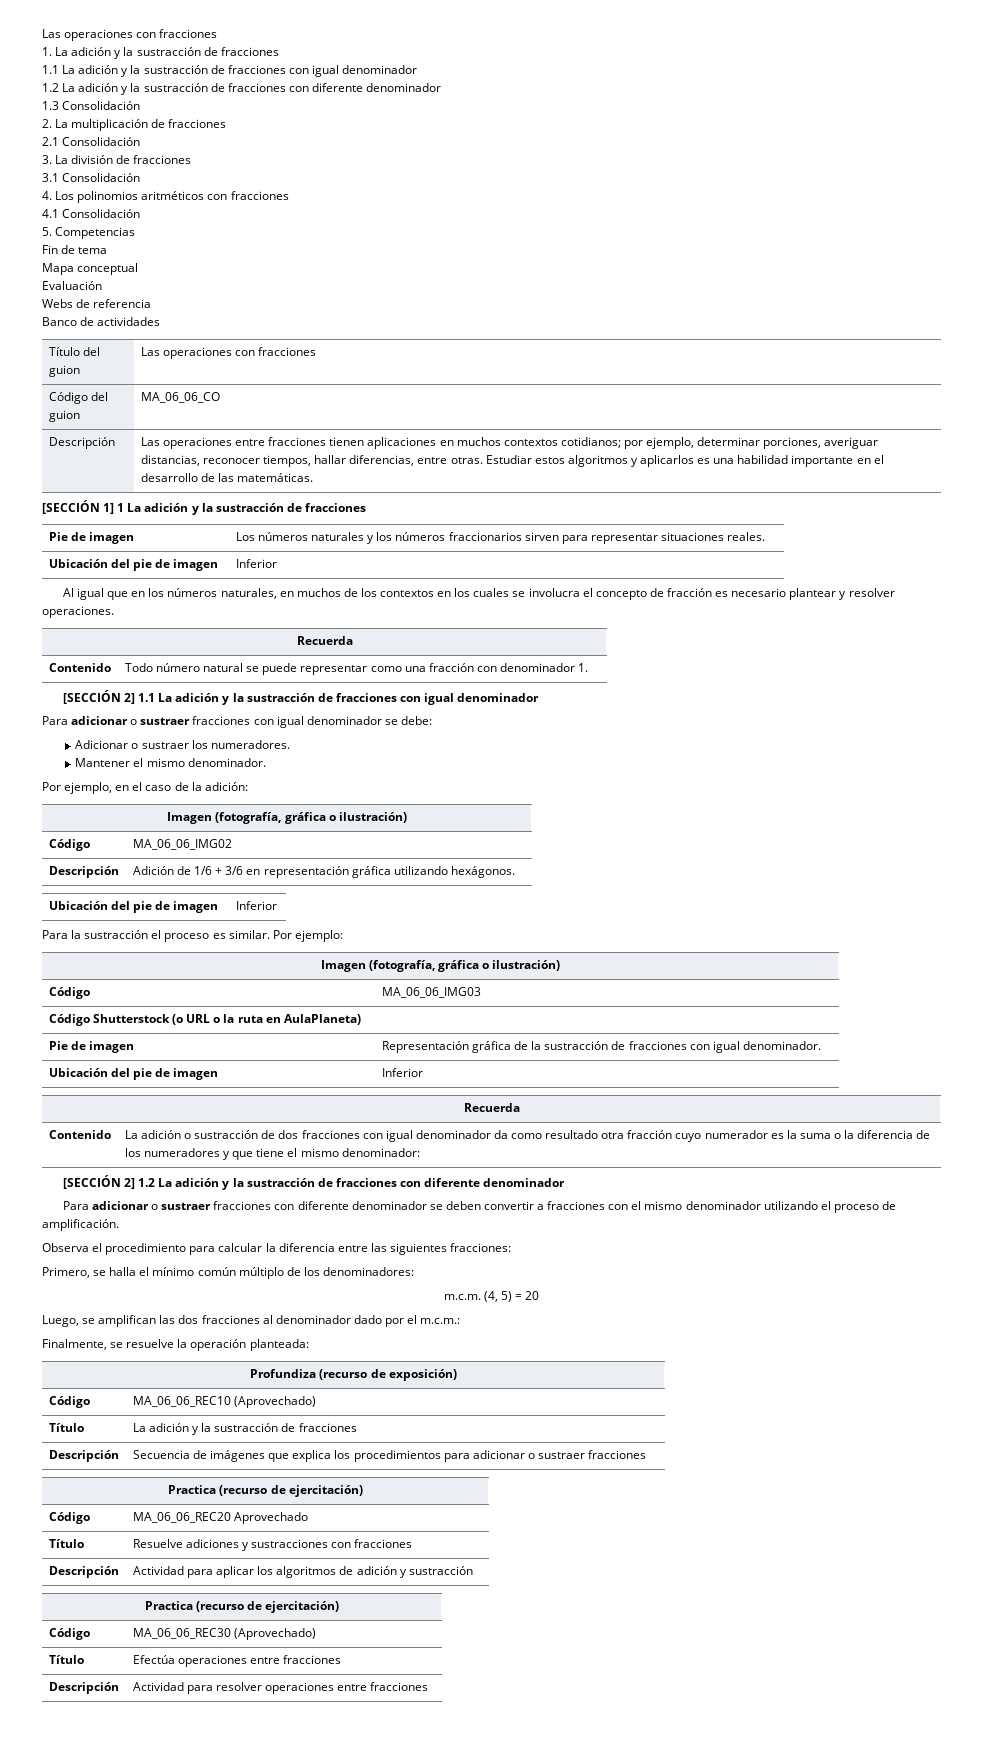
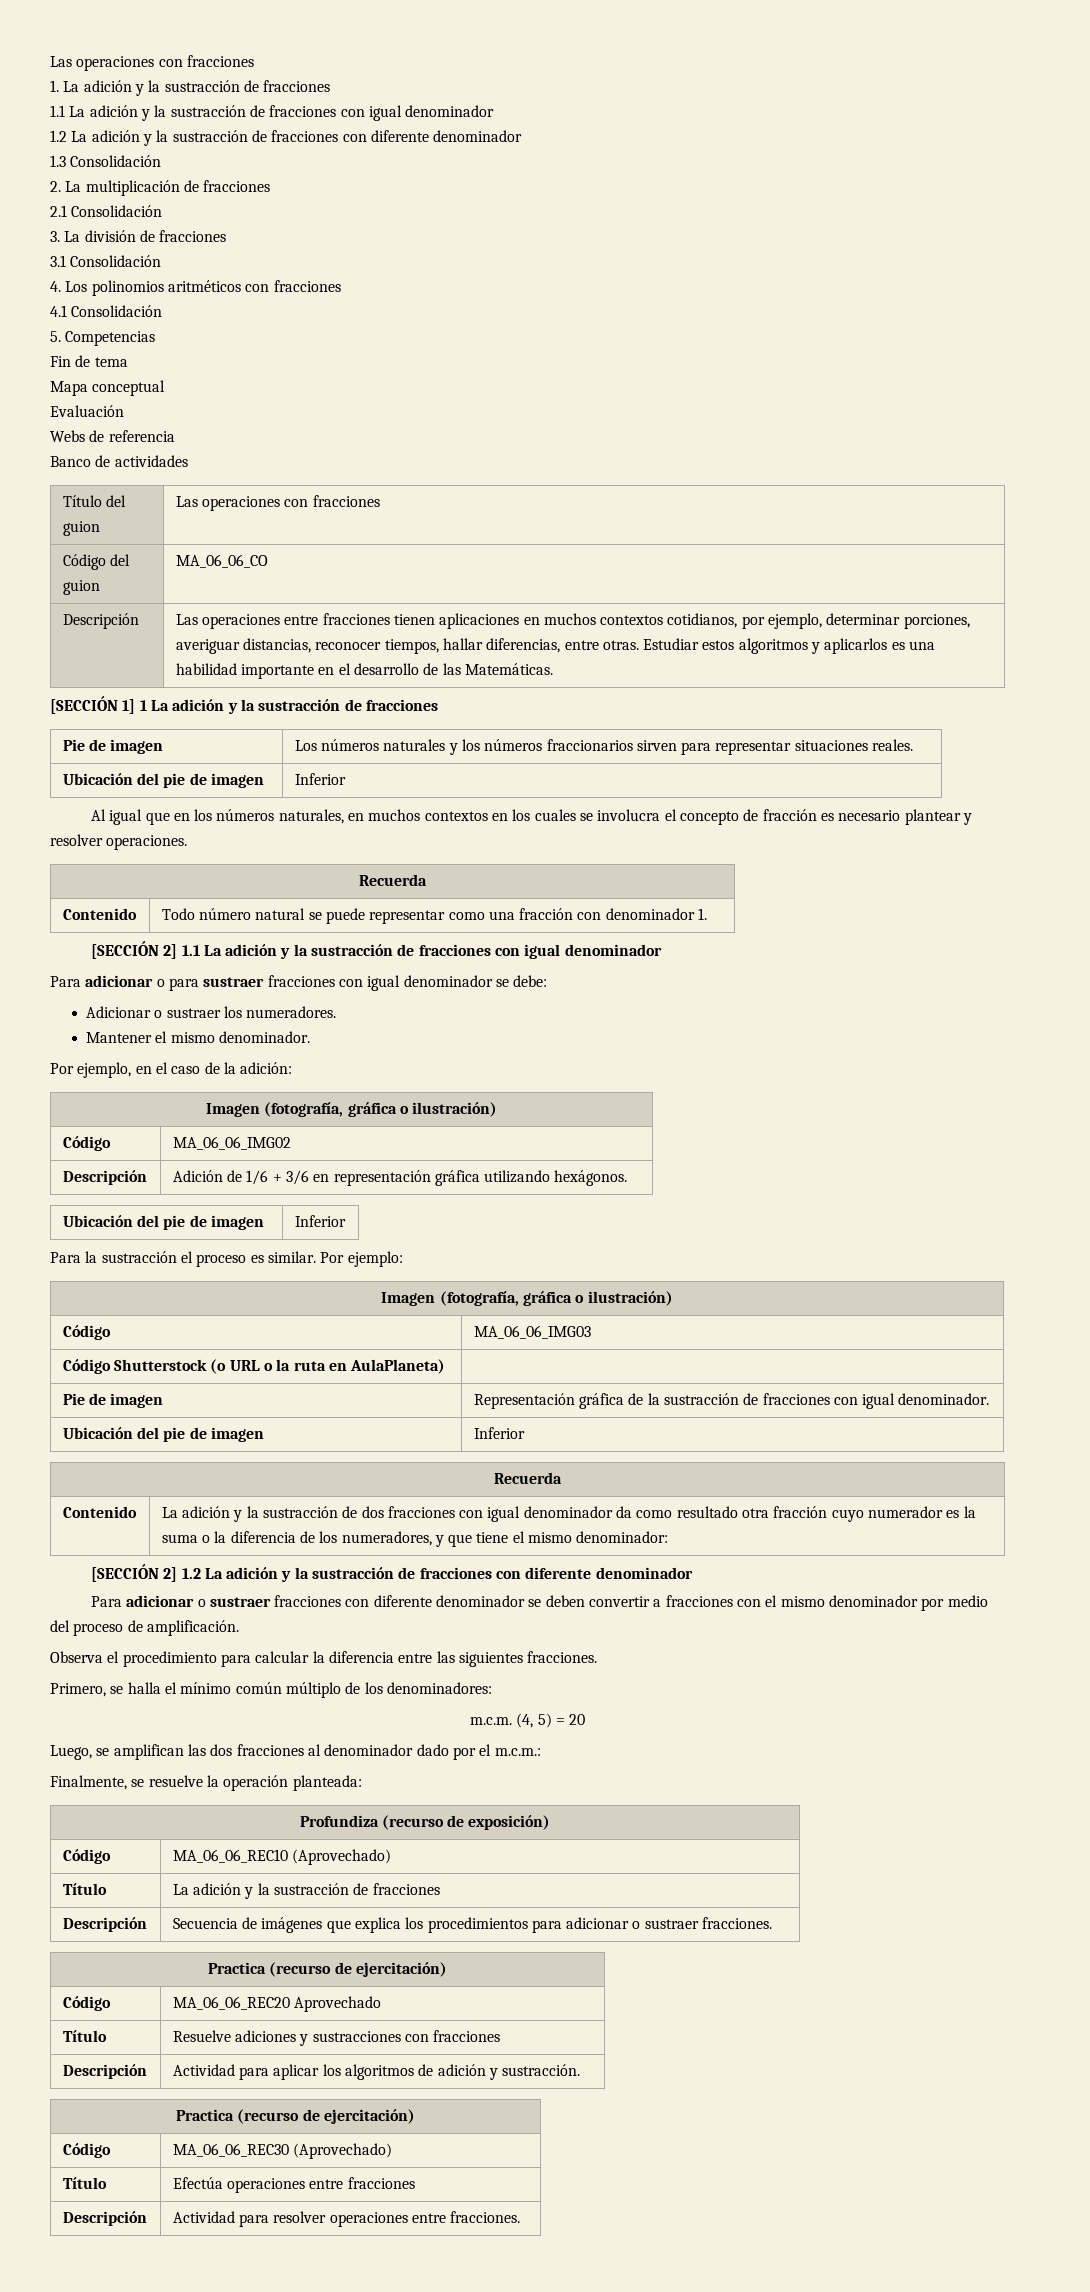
[560,437,621,448] cotidianos; -> [667,613,738,628] cotidianos,
[237,473,314,482] matemáticas. -> [464,663,553,675] Matemáticas.
[343,588,377,597] de los -> (421, 815) none
(138, 722) none -> [168,978,199,991] para
[184,1133,192,1139] o -> [233,1506,259,1522] y la
[144,1148,221,1157] numeradores -> [341,1531,432,1546] numeradores,
[763,1201,831,1210] utilizando el -> [921,1595,988,1611] [50,1620,70,1632] por medio del
[450,1243,512,1252] fracciones: -> [527,1651,598,1663] fracciones.
[588,1450,647,1459] fracciones -> [702,1917,773,1929] fracciones.
[408,1566,473,1575] sustracción -> [502,2064,581,2076] sustracción.
[370,1682,429,1691] fracciones -> [450,2211,521,2223] fracciones.

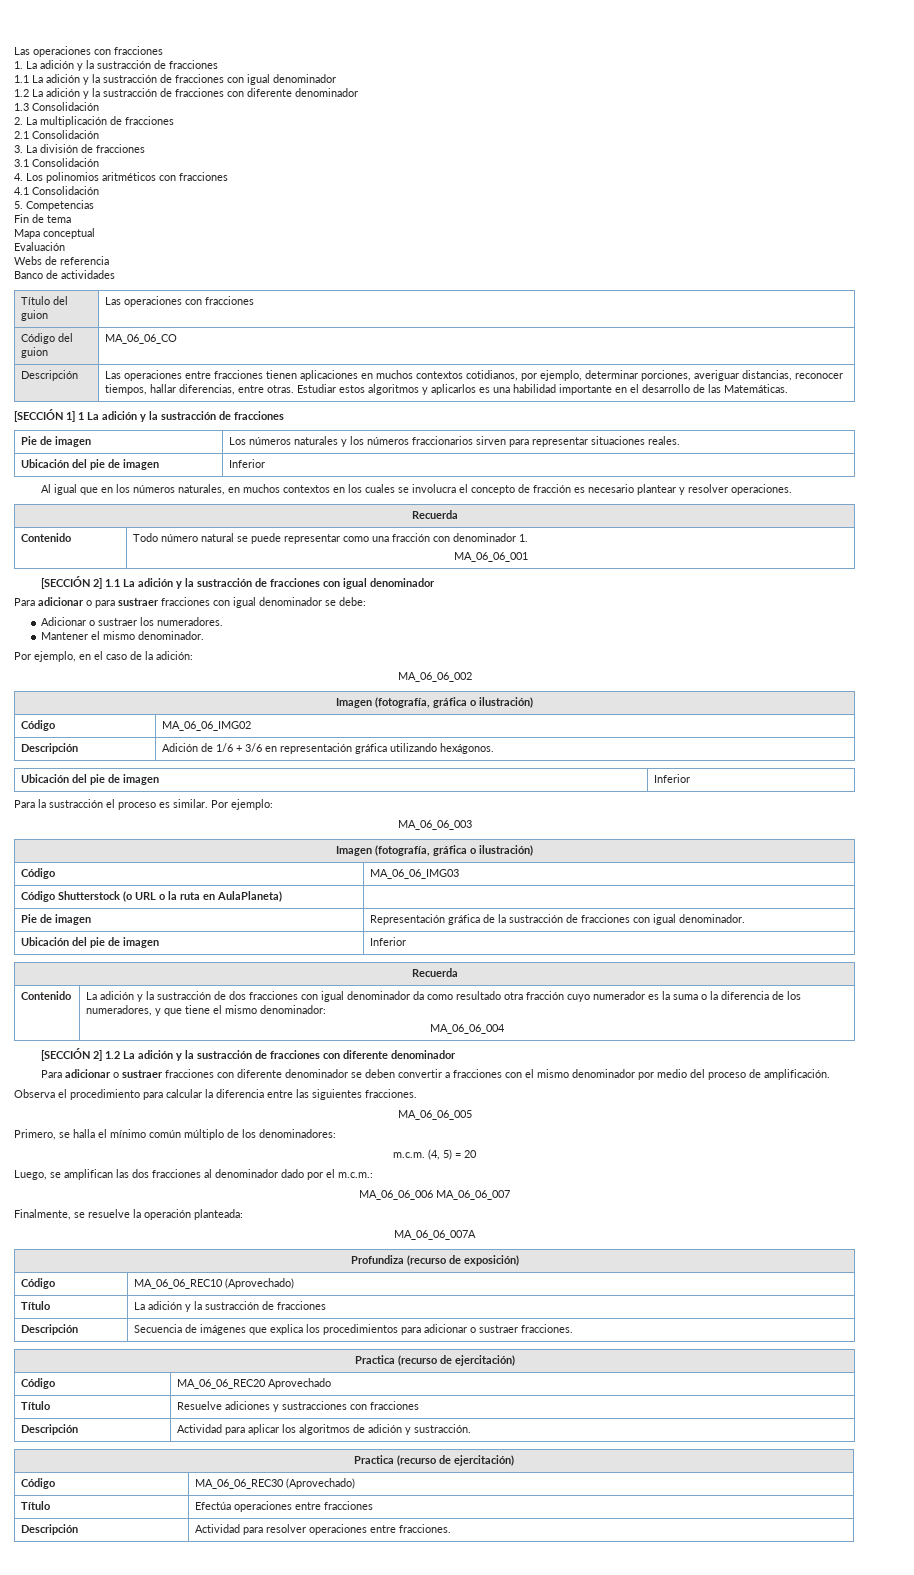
(708, 914) none -> [453,552,528,562] // MA_06_06_001
(293, 1068) none -> [397,672,472,682] // MA_06_06_002
(403, 1259) none -> [397,820,472,830] // MA_06_06_003
(669, 1537) none -> [430,1024,505,1034] // MA_06_06_004
(598, 1657) none -> [397,1110,472,1120] // MA_06_06_005
(541, 1752) none -> [359,1190,510,1200] // MA_06_06_006 MA_06_06_007
(362, 1783) none -> [394,1230,476,1240] // MA_06_06_007A

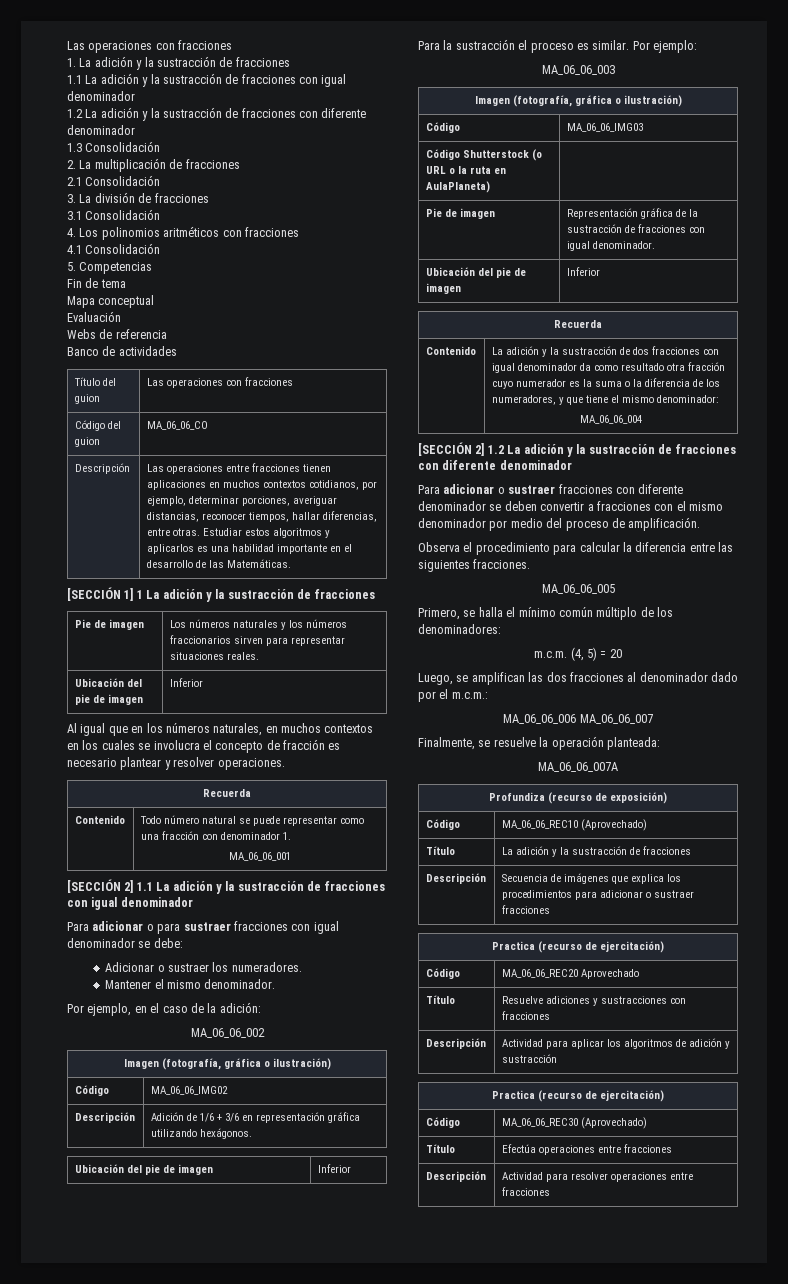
[521,1324,574,1333] fracciones. -> [501,905,550,914] fracciones
[414,1424,472,1433] sustracción. -> [501,1054,557,1063] sustracción
[399,1524,452,1533] fracciones. -> [501,1187,550,1196] fracciones

